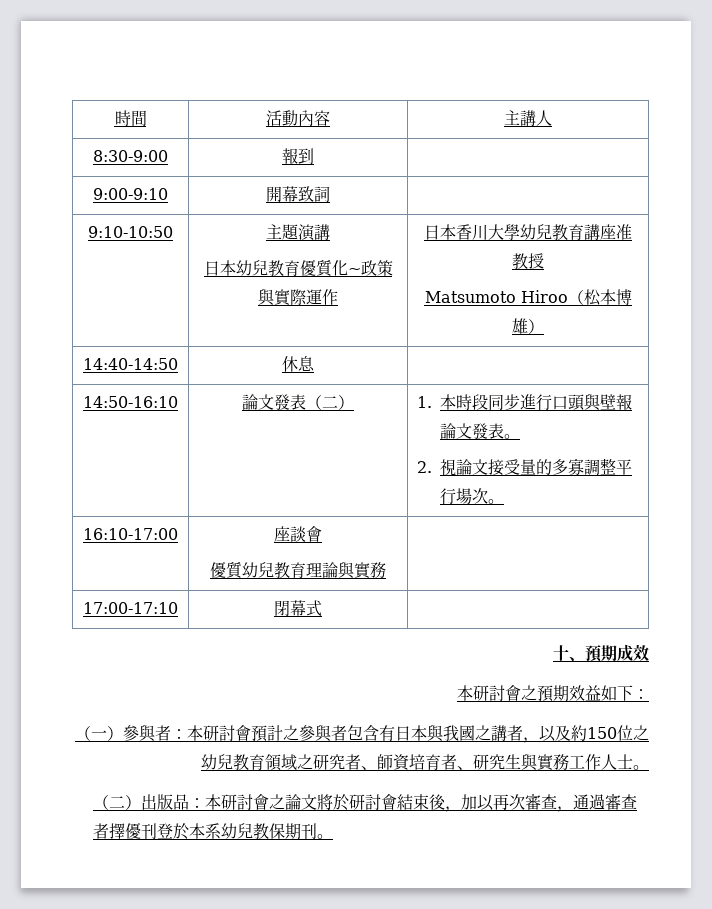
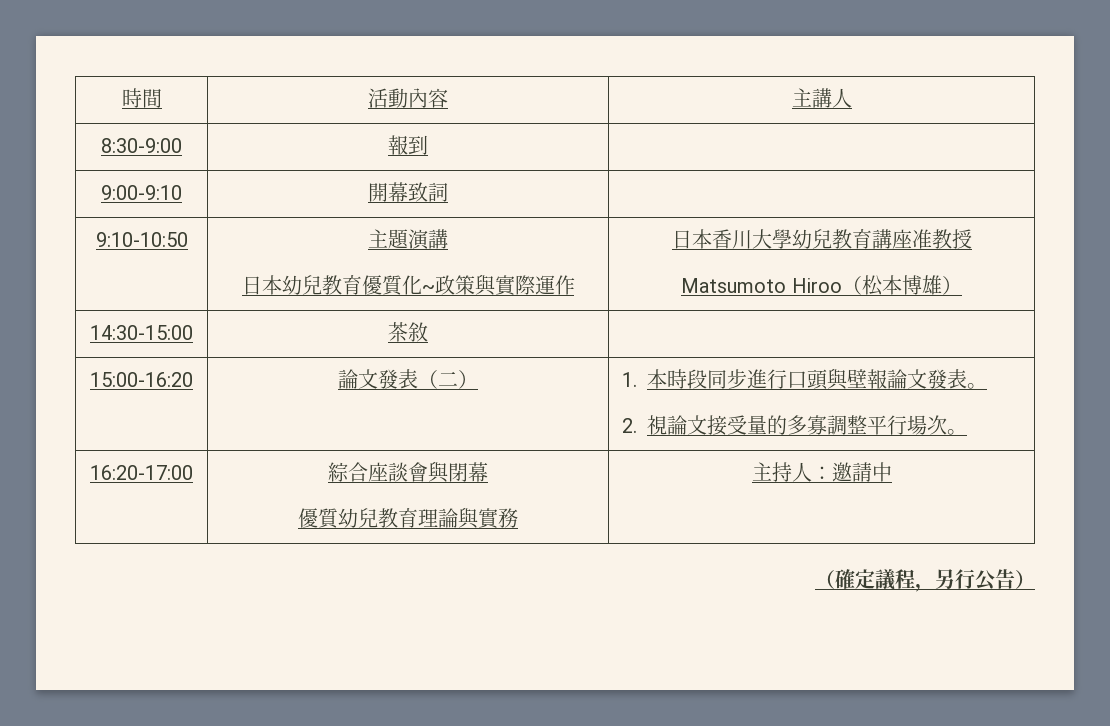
[83,358,178,370] [282,356,315,372] [83,396,178,408] 14:40-14:50 | 休息 | // 14:50-16:10 -> [90,325,193,340] [387,322,428,342] [90,372,193,387] 14:30-15:00 | 茶敘 | // 15:00-16:20
[83,528,178,540] 16:10-17:00 | -> [90,465,193,480] [328,462,368,482] 16:20-17:00 | 綜合
(322, 534) none -> [427,461,488,483] 與閉幕
[83,602,178,614] [274,600,322,616] [553,644,649,662] [457,685,649,702] [75,725,649,743] [201,754,649,771] [92,793,637,812] [92,823,333,840] // 17:00-17:10 | 閉幕式 | // 十、預期成效 // 本研討會之預期效益如下： // （一）參與者：本研討會預計之參與者包含有日本與我國之講者，以及約150位之幼兒教育領域之研究者、師資培育者、研究生與實務工作人士。 // （二）出版品：本研討會之論文將於研討會結束後，加以再次審查，通過審查者擇優刊登於本系幼兒教保期刊。 -> [751,462,892,482] [815,569,1035,592] 主持人：邀請中 // （確定議程，另行公告）

